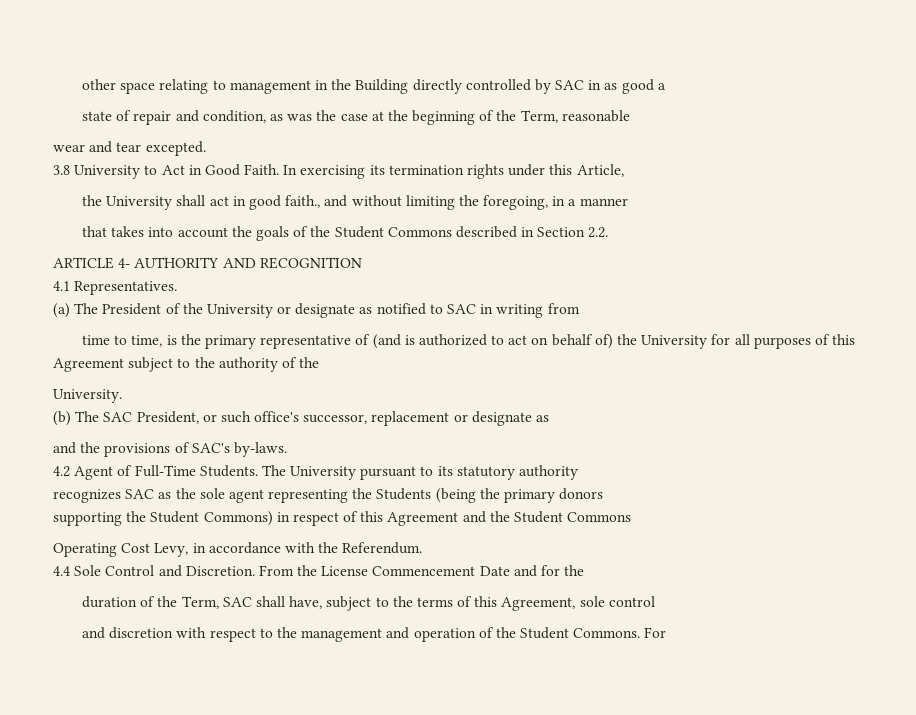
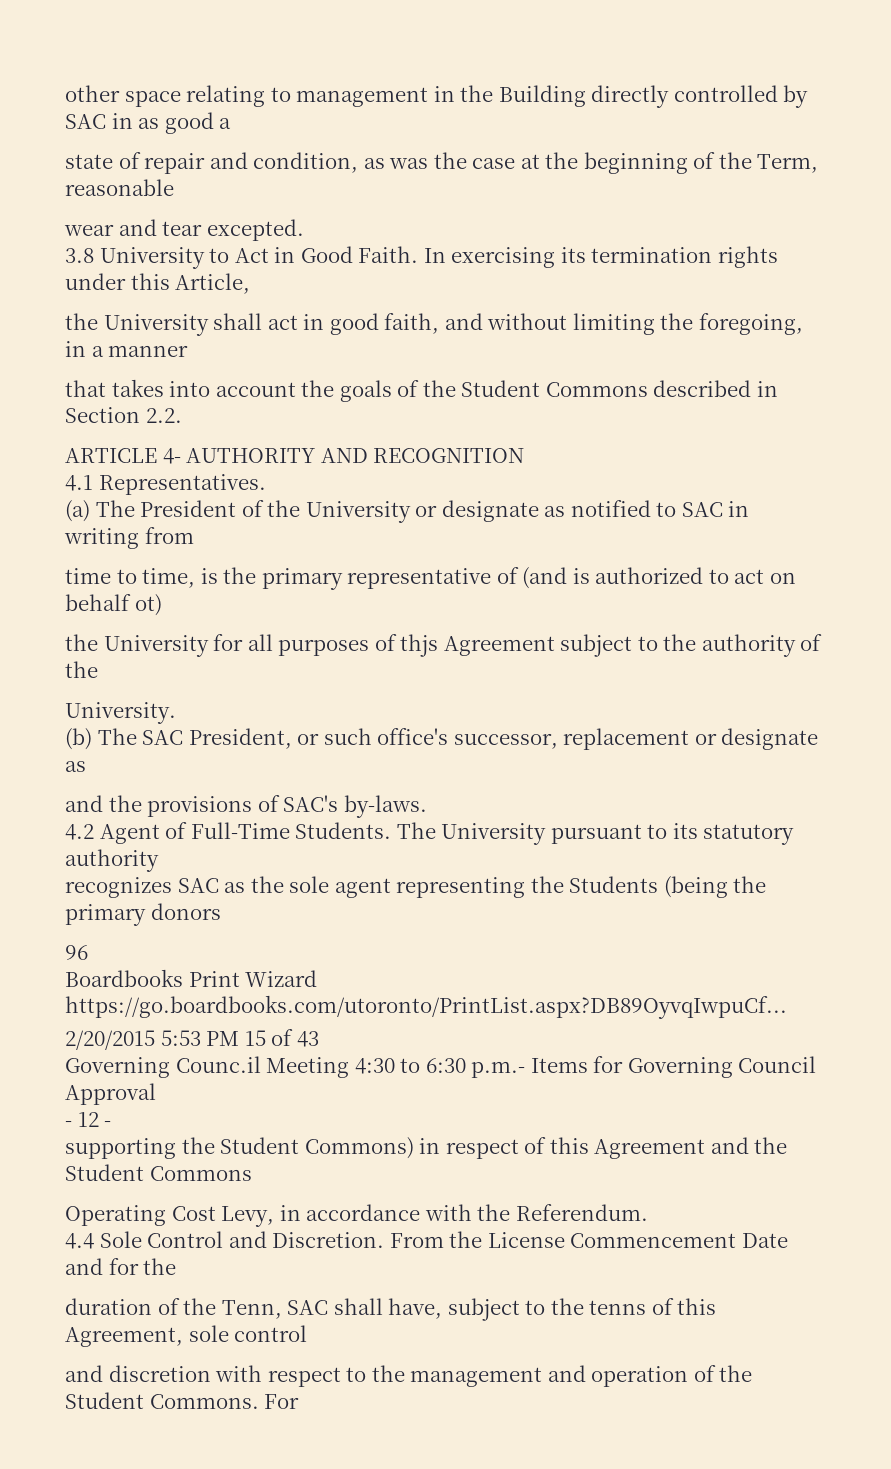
[285,195,321,208] faith., -> [384,313,440,334] faith,
[594,334,613,349] of) -> [134,594,162,616] ot) //
[832,334,856,345] this -> [400,634,439,657] thjs
(604, 494) none -> [65,945,88,960] [65,969,318,987] [65,995,787,1019] [65,1029,319,1050] [65,1056,817,1078] [65,1083,156,1105] [65,1112,112,1127] // 96 // Boardbooks Print Wizard https://go.boardbooks.com/utoronto/PrintList.aspx?DB89OyvqIwpuCf... // 2/20/2015 5:53 PM 15 of 43 // Governing Counc.il Meeting 4:30 to 6:30 p.m.- Items for Governing Council Approval // - 12 -
[181,596,219,609] Term, -> [221,1300,282,1319] Tenn,
[416,597,453,607] terms -> [589,1300,647,1315] tenns

